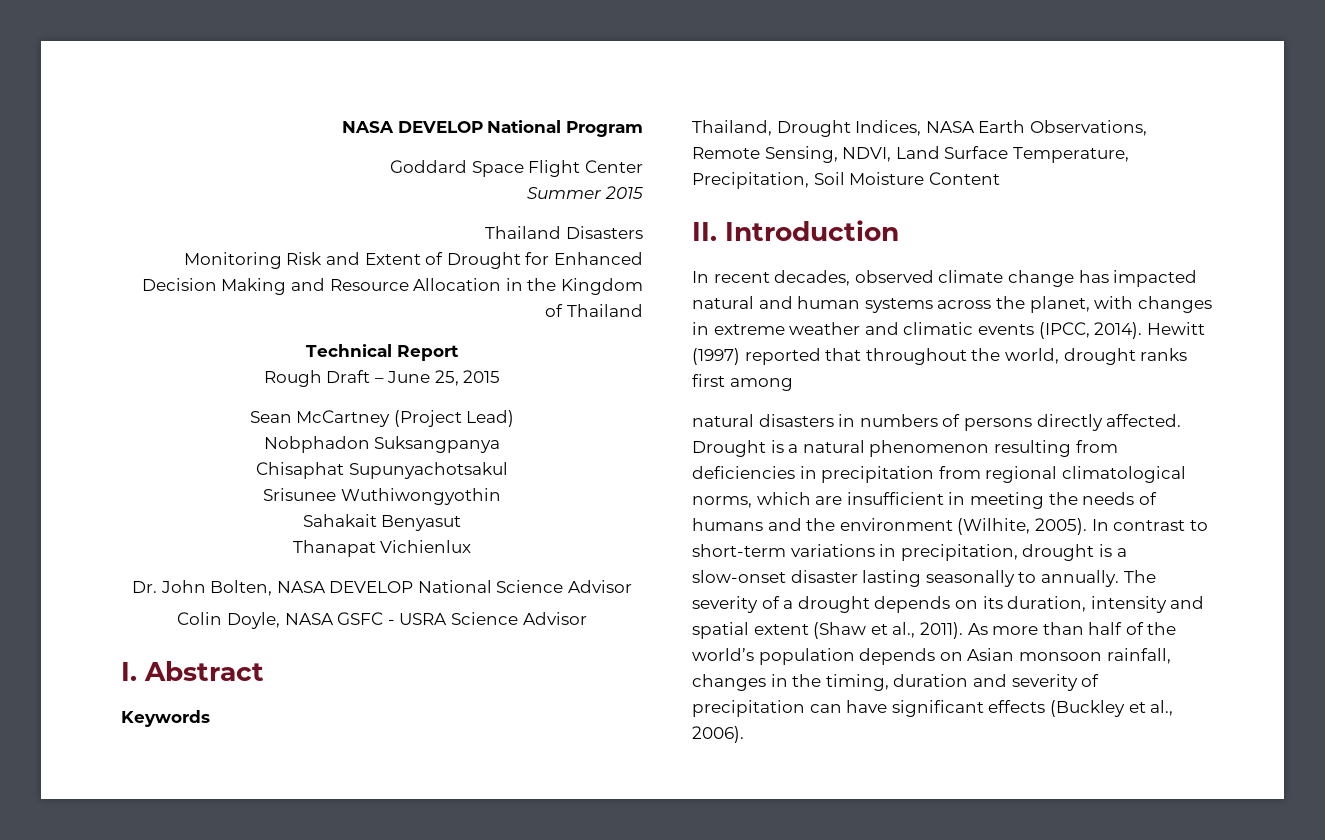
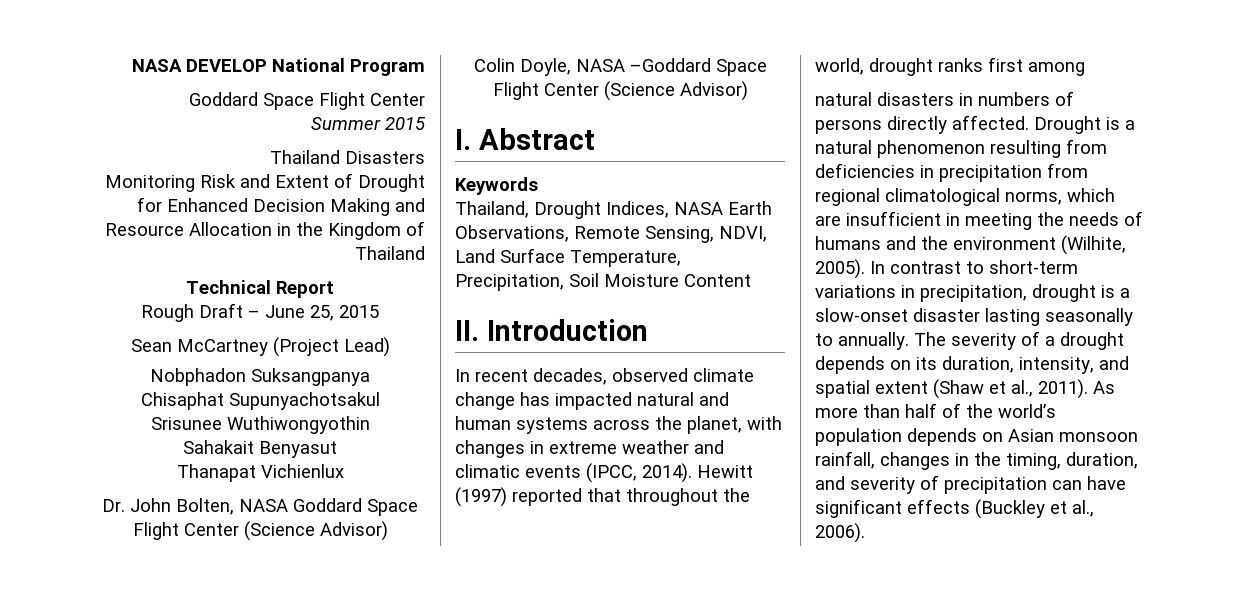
[329,580,633,593] [177,612,587,629] DEVELOP National Science Advisor // Colin Doyle, NASA GSFC - USRA Science Advisor -> [293,498,418,516] [132,521,388,541] [473,58,767,76] [492,81,748,101] Goddard Space Flight Center (Science Advisor) // Colin Doyle, NASA –Goddard Space Flight Center (Science Advisor)
[1090,596,1167,613] intensity -> [1019,357,1094,374] intensity,
[893,674,969,687] duration -> [1066,452,1138,469] duration,

